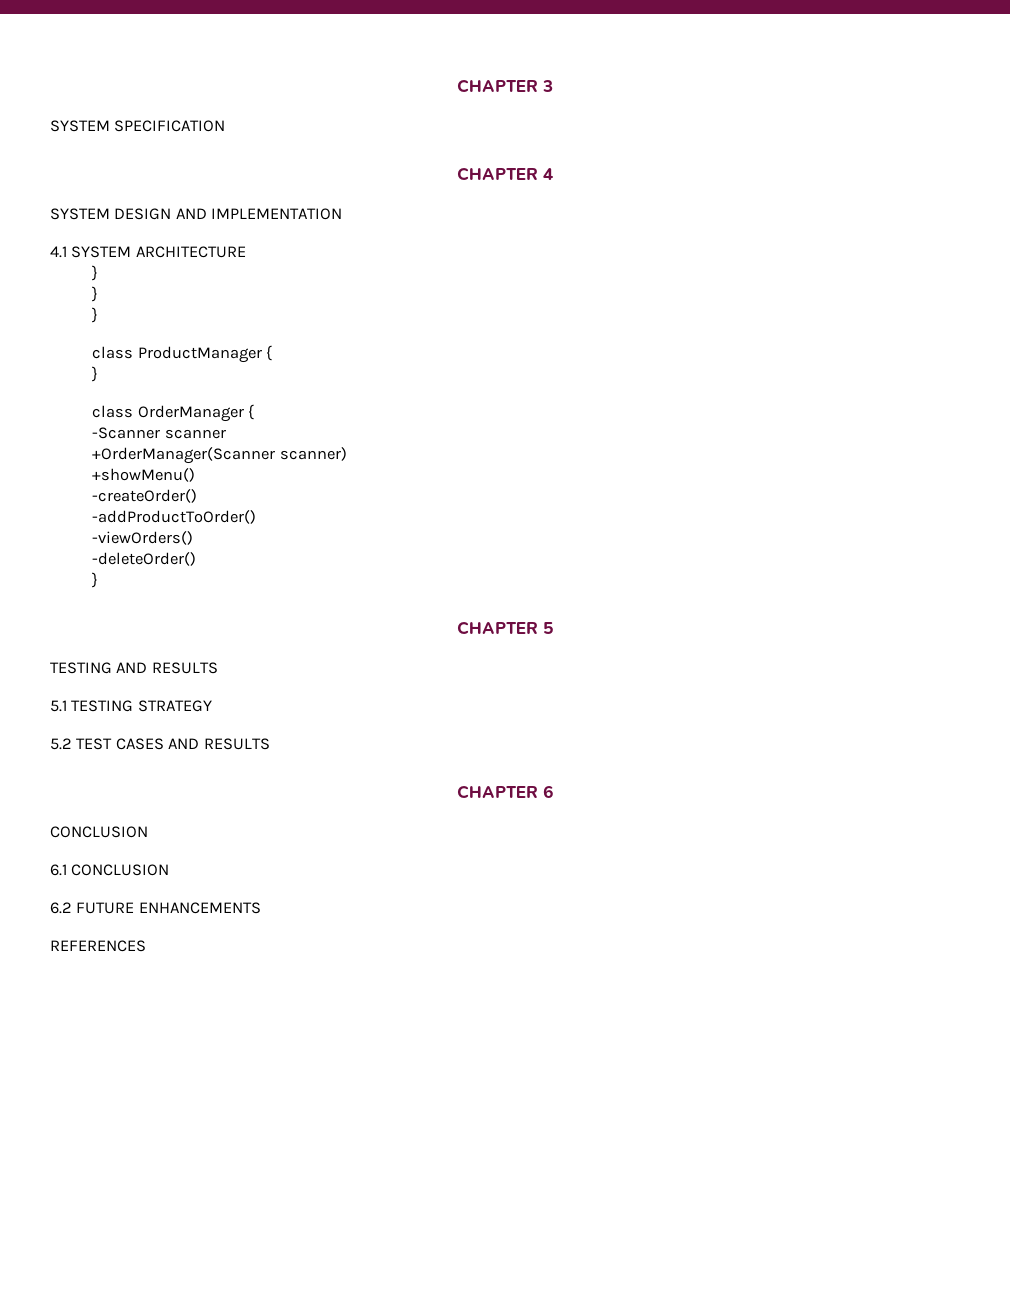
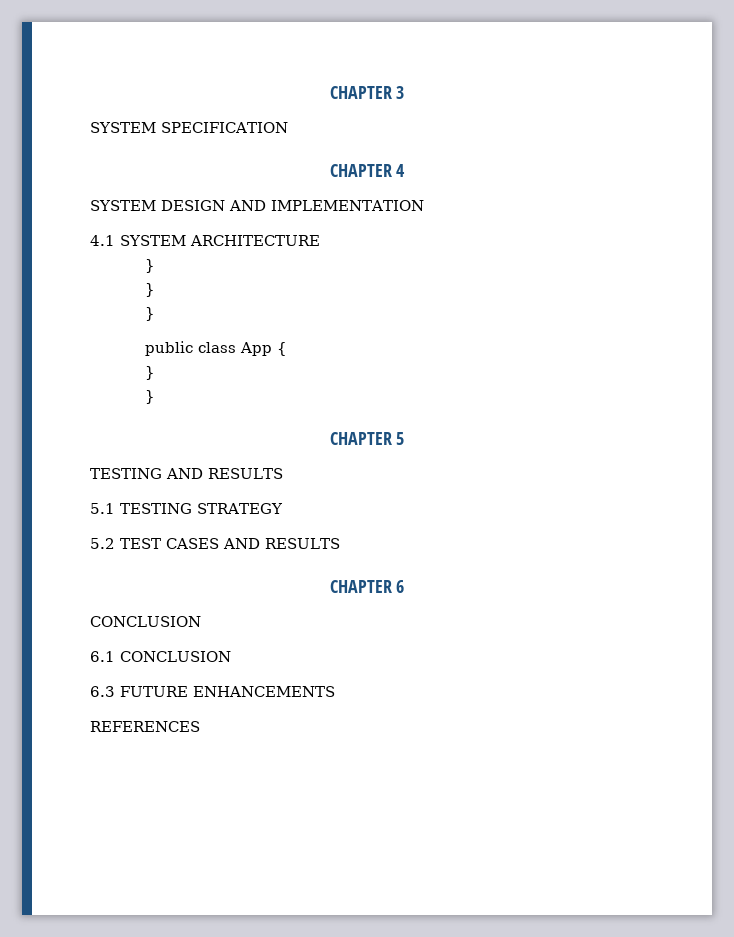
[92,346,262,363] class ProductManager -> [145,341,273,356] public class App
[92,404,255,422] [92,427,226,439] [92,447,347,464] [92,468,196,482] [92,489,198,503] [92,510,257,524] [92,531,194,545] [92,552,197,566] // class OrderManager { // -Scanner scanner // +OrderManager(Scanner scanner) // +showMenu() // -createOrder() // -addProductToOrder() // -viewOrders() // -deleteOrder() -> (156, 373) none
[50,902,72,914] 6.2 -> [90,686,115,697] 6.3

